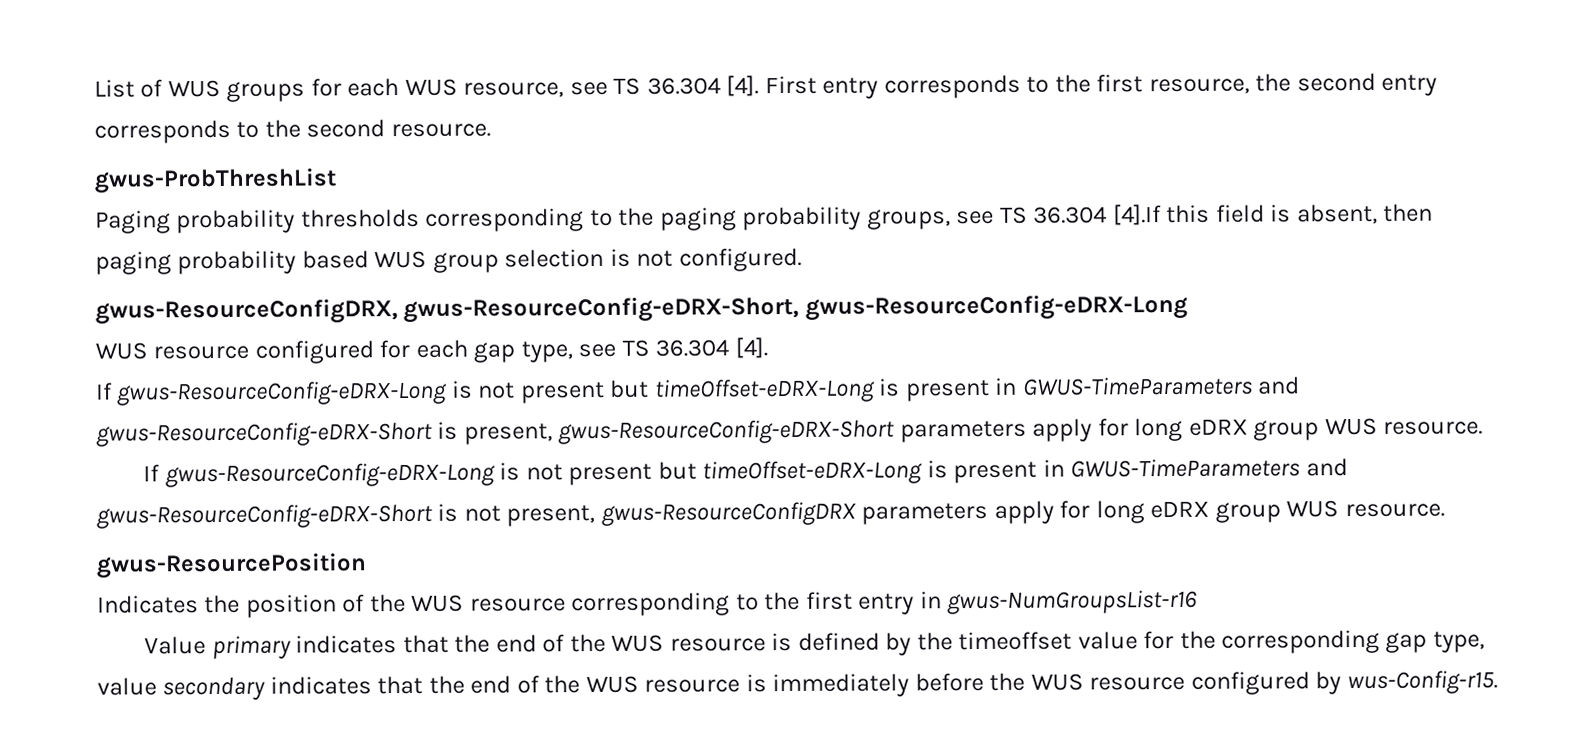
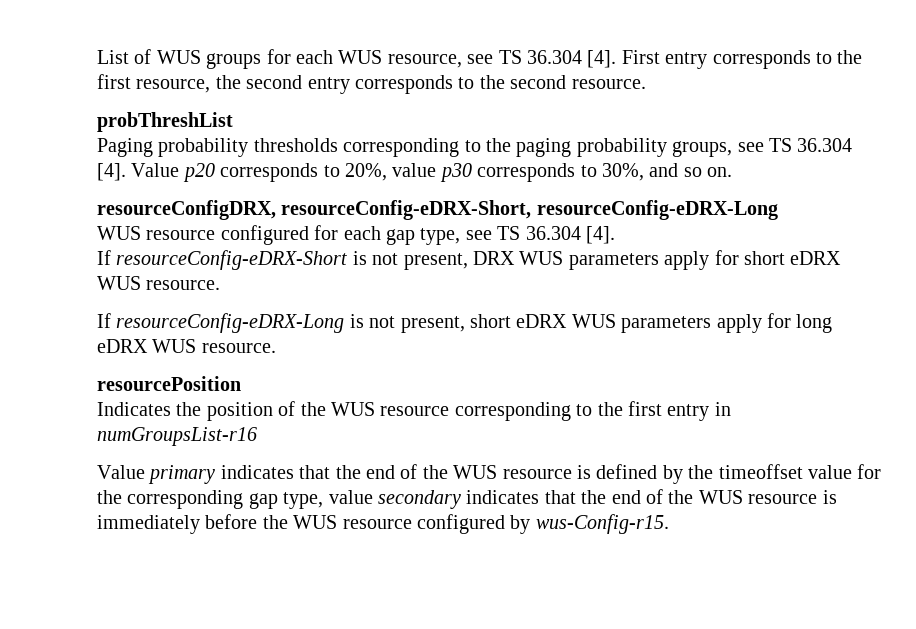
[94,167,337,194] gwus-ProbThreshList -> [97,112,233,132] probThreshList
[1112,203,1434,226] [95,247,802,275] [95,293,1188,325] [4].If this field is absent, then paging probability based WUS group selection is not configured. // gwus-ResourceConfigDRX, gwus-ResourceConfig-eDRX-Short, gwus-ResourceConfig-eDRX-Long -> [97,163,733,182] [97,200,778,220] [4]. Value p20 corresponds to 20%, value p30 corresponds to 30%, and so on. // resourceConfigDRX, resourceConfig-eDRX-Short, resourceConfig-eDRX-Long
[117,376,1301,406] [96,417,1484,447] [143,458,1348,488] [96,500,1445,529] [96,552,367,579] gwus-ResourceConfig-eDRX-Long is not present but timeOffset-eDRX-Long is present in GWUS-TimeParameters and gwus-ResourceConfig-eDRX-Short is present, gwus-ResourceConfig-eDRX-Short parameters apply for long eDRX group WUS resource. // If gwus-ResourceConfig-eDRX-Long is not present but timeOffset-eDRX-Long is present in GWUS-TimeParameters and gwus-ResourceConfig-eDRX-Short is not present, gwus-ResourceConfigDRX parameters apply for long eDRX group WUS resource. // gwus-ResourcePosition -> [116,250,842,270] [97,276,221,290] [97,313,833,333] [97,339,276,353] [97,376,241,391] resourceConfig-eDRX-Short is not present, DRX WUS parameters apply for short eDRX WUS resource. // If resourceConfig-eDRX-Long is not present, short eDRX WUS parameters apply for long eDRX WUS resource. // resourcePosition
[947,589,1199,615] gwus-NumGroupsList-r16 -> [97,427,257,446] numGroupsList-r16

